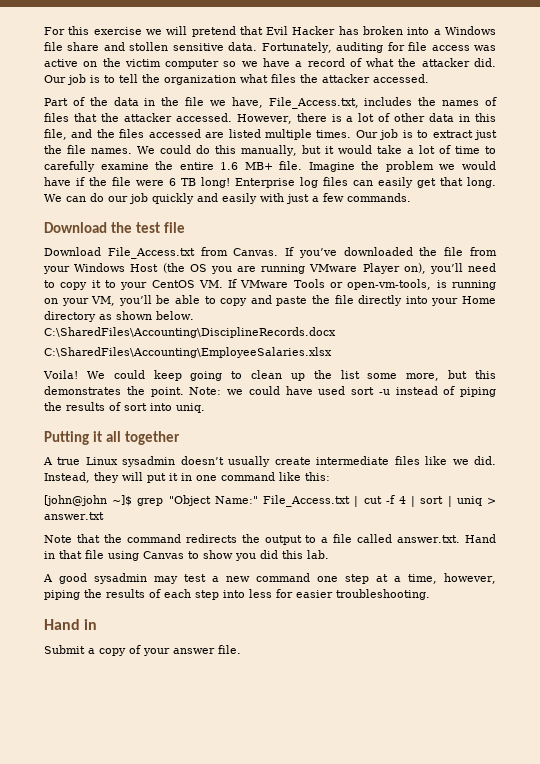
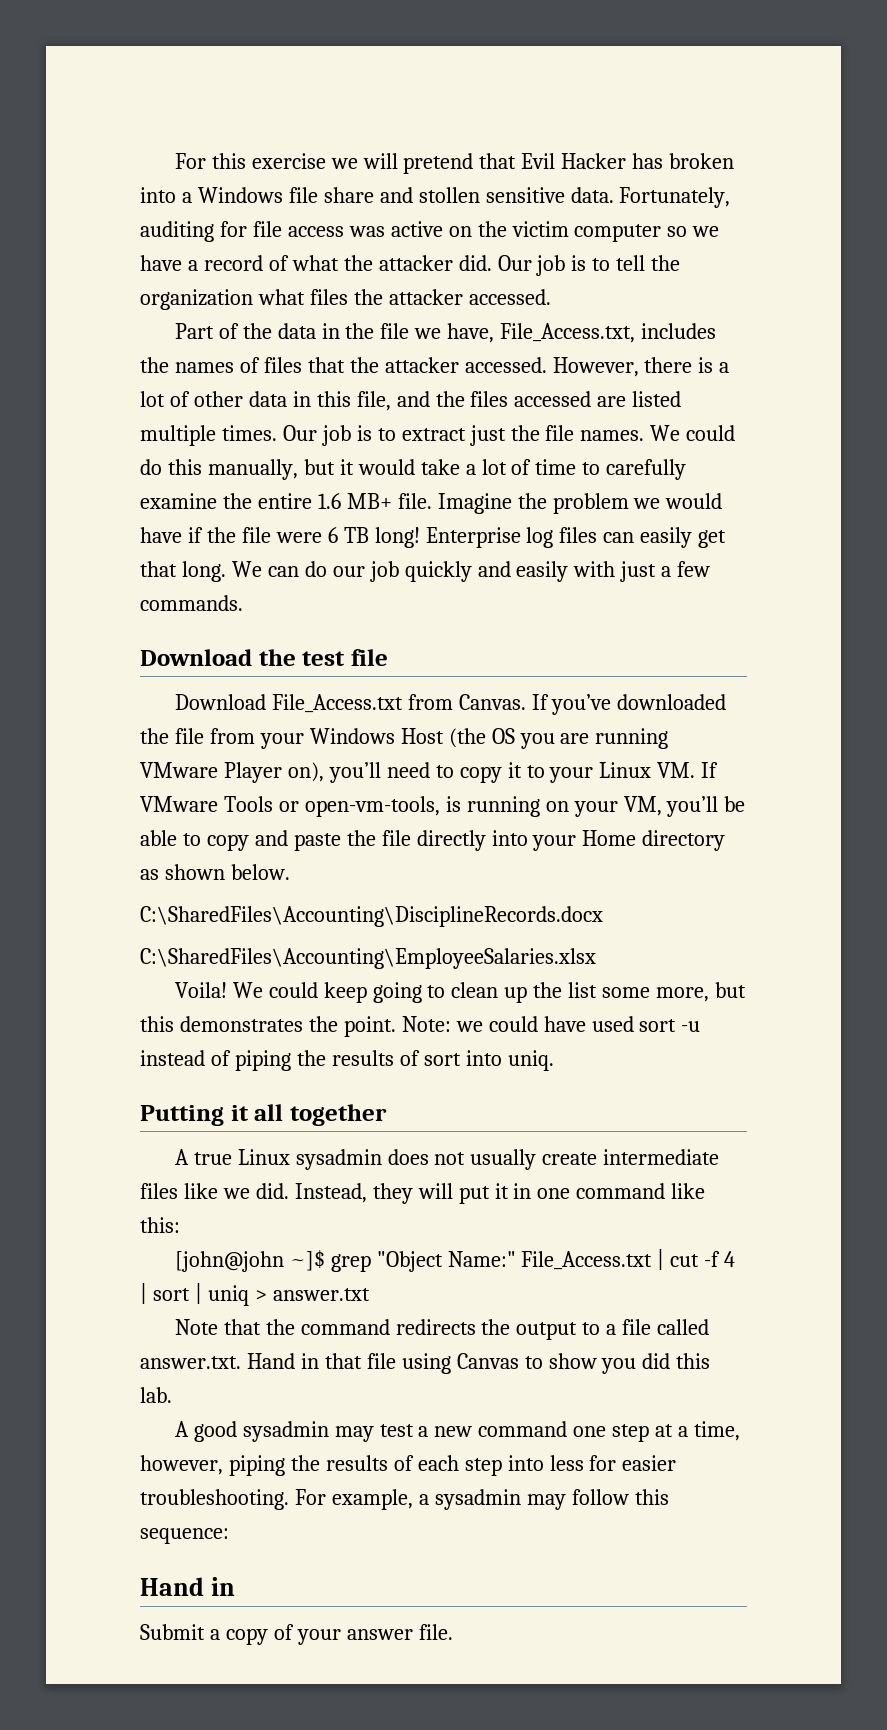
[151,280,195,288] CentOS -> [599,762,652,778] Linux
[180,456,224,465] doesn’t -> [387,1149,466,1165] does not
(430, 594) none -> [294,1489,669,1510] [140,1528,229,1544] For example, a sysadmin may follow this sequence:

